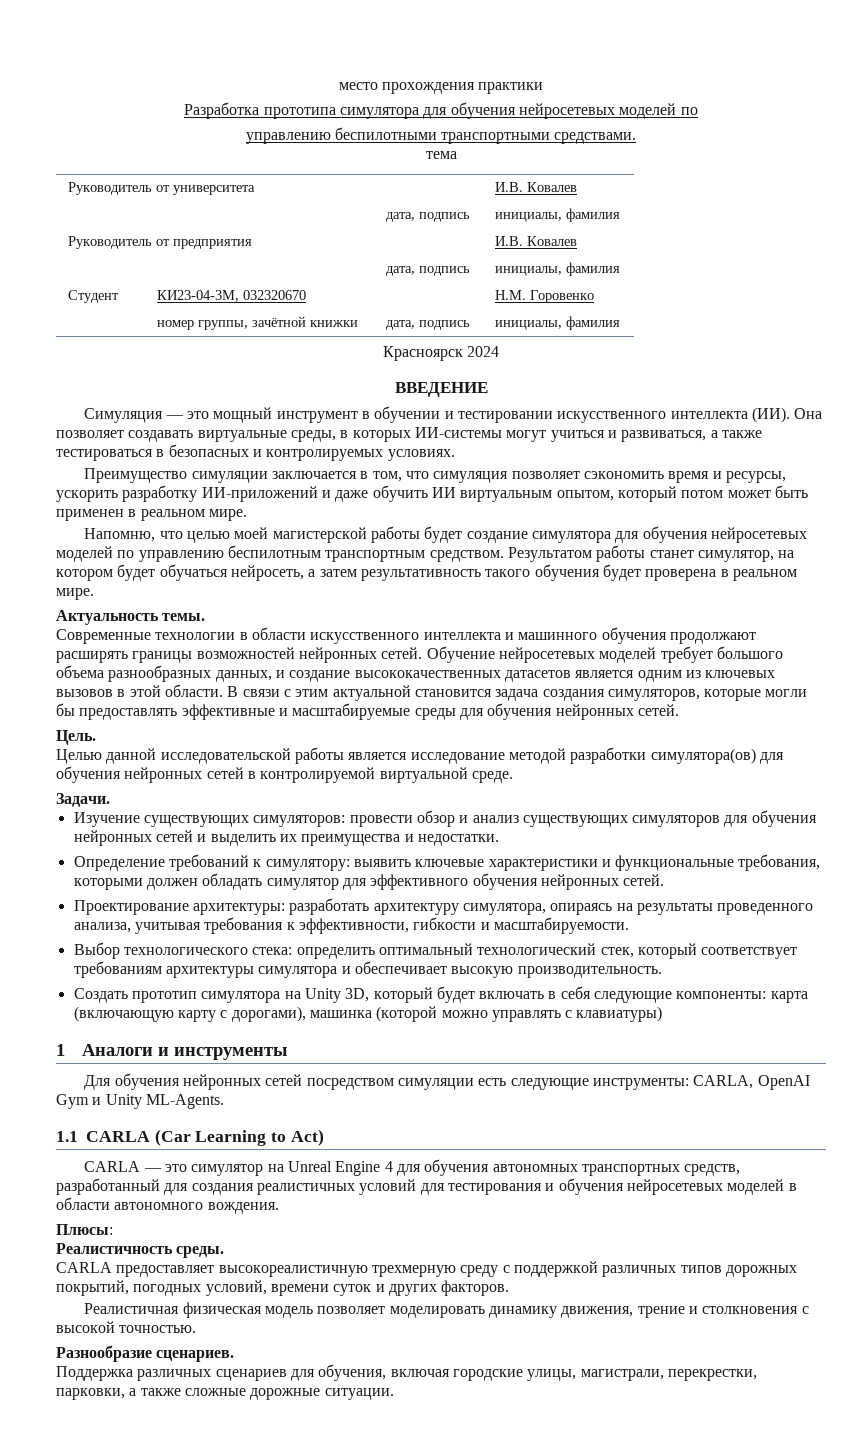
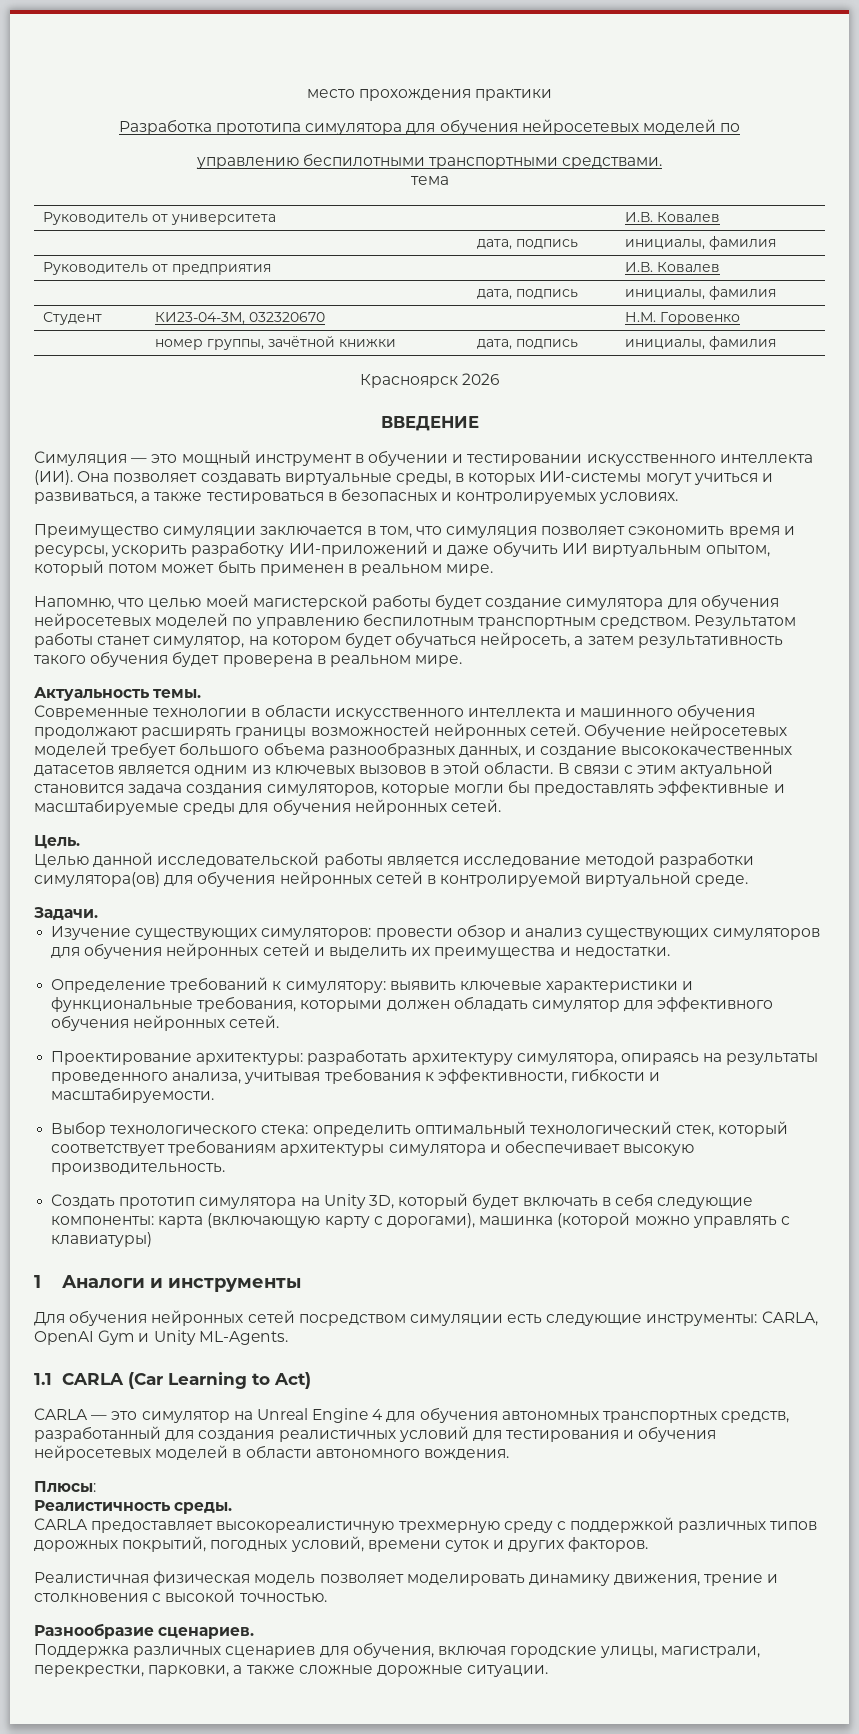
[467,346,500,357] 2024 -> [462,373,500,385] 2026

